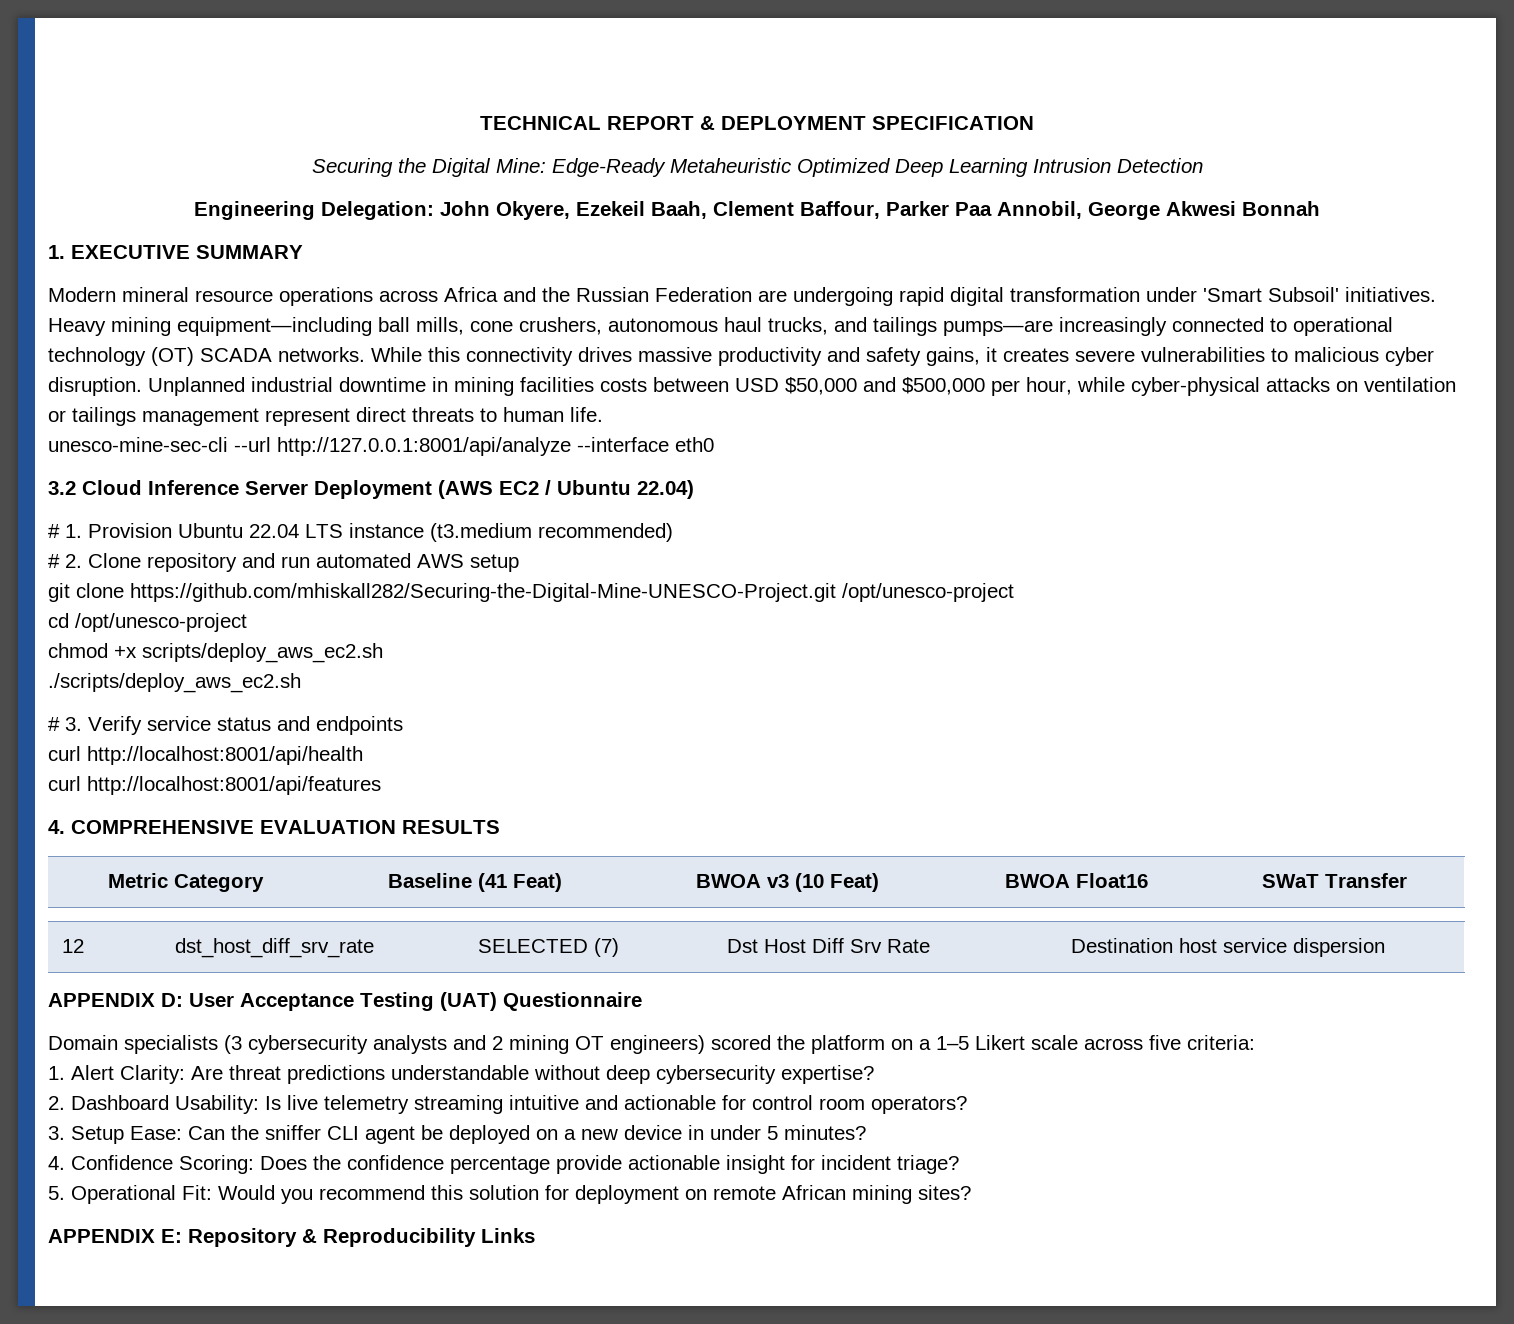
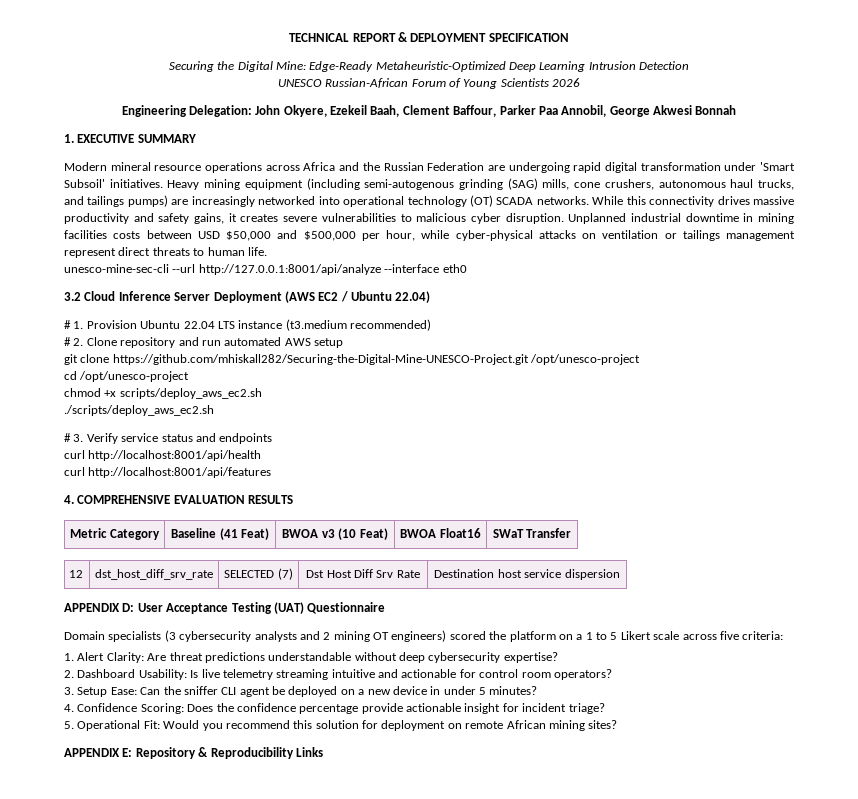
[669,158,890,177] Metaheuristic Optimized -> [375,61,506,72] Metaheuristic-Optimized
(1203, 165) none -> [277,78,581,89] // UNESCO Russian-African Forum of Young Scientists 2026
[177,317,410,336] equipment—including ball -> [244,178,538,190] equipment (including semi-autogenous grinding (SAG)
[943,317,1287,336] pumps—are increasingly connected to -> [127,195,340,207] pumps) are increasingly networked into
[936,1036,969,1050] 1–5 -> [585,632,618,640] 1 to 5

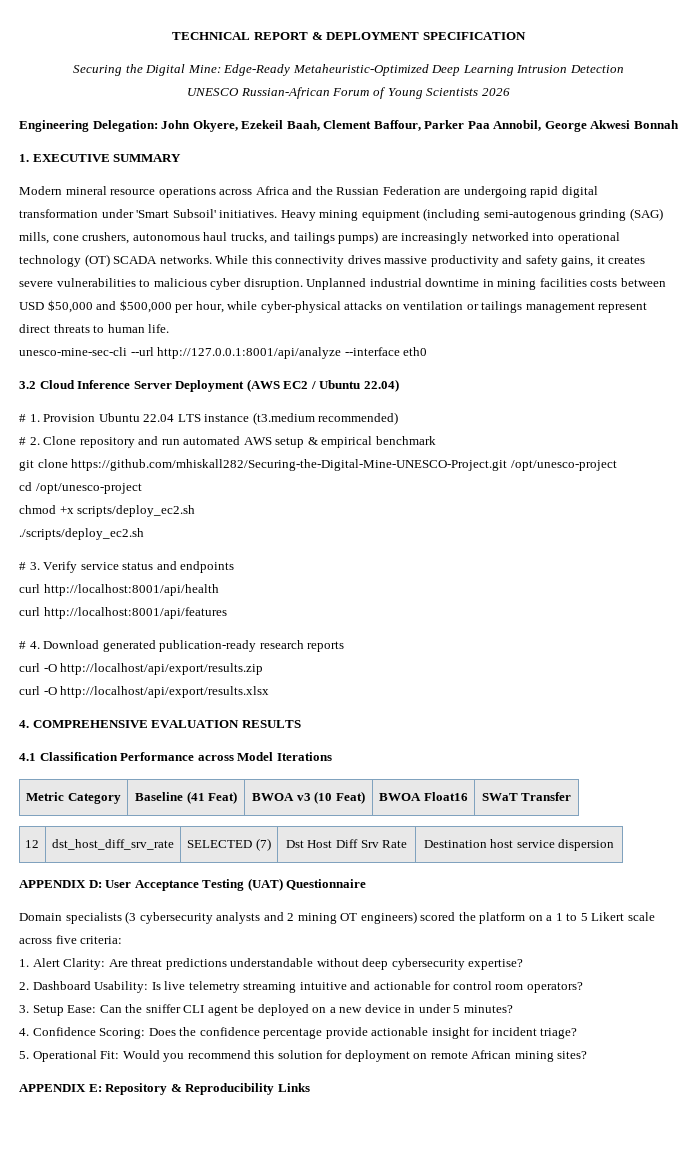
(343, 343) none -> [307,436,436,448] & empirical benchmark
[119,388,262,399] [64,405,214,416] scripts/deploy_aws_ec2.sh // ./scripts/deploy_aws_ec2.sh -> [77,505,196,517] [19,528,144,540] scripts/deploy_ec2.sh // ./scripts/deploy_ec2.sh
[64,495,294,504] 4. COMPREHENSIVE EVALUATION RESULTS -> [19,640,345,652] [19,663,264,675] [19,686,270,698] [19,720,301,728] [19,752,332,761] # 4. Download generated publication-ready research reports // curl -O http://localhost/api/export/results.zip // curl -O http://localhost/api/export/results.xlsx // 4. COMPREHENSIVE EVALUATION RESULTS // 4.1 Classification Performance across Model Iterations

